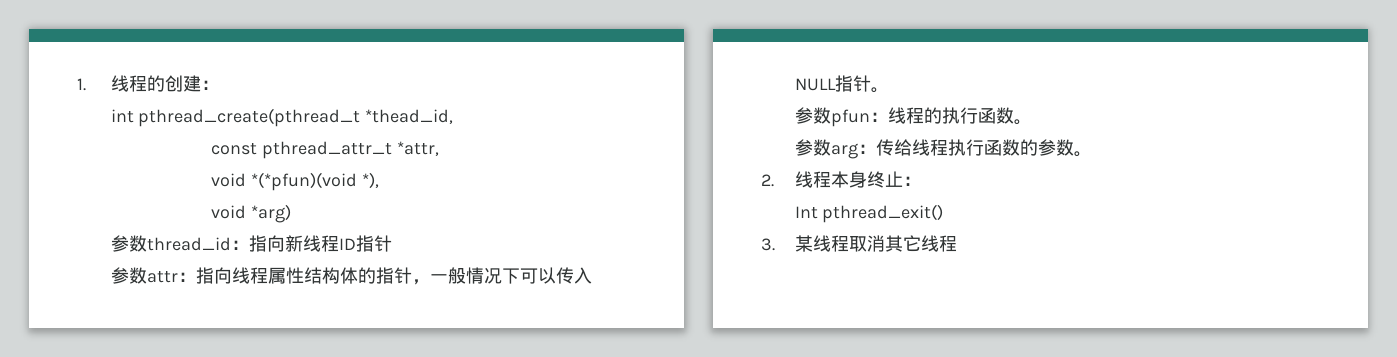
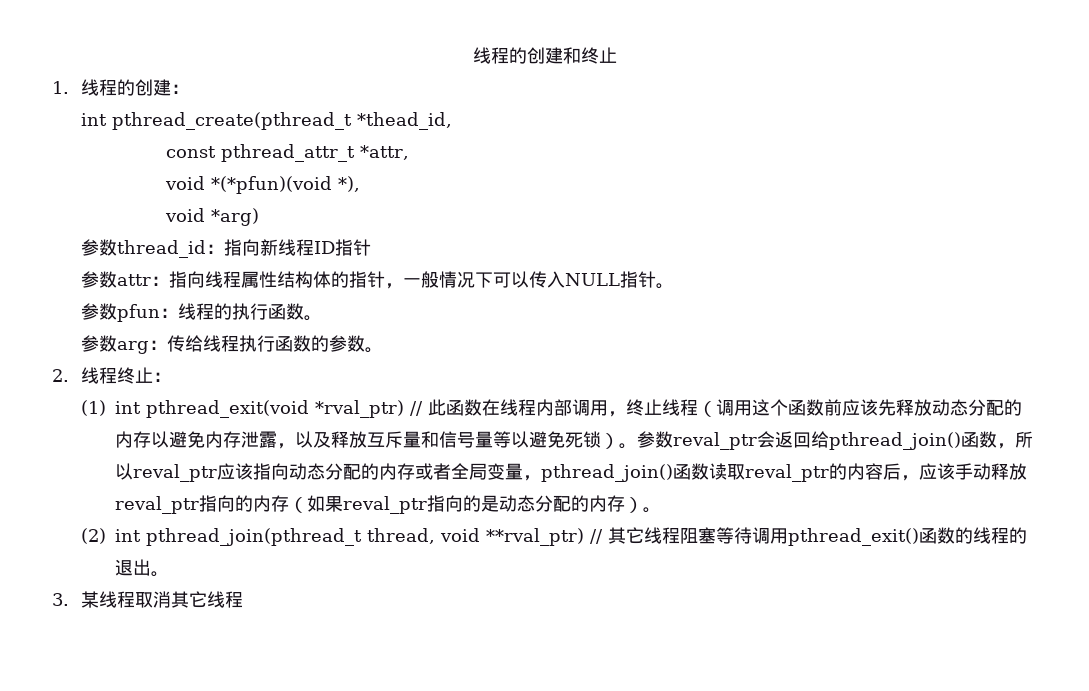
(77, 84) none -> [472,47,617,64] 线程的创建和终止 //
[830,171,867,188] 本身 -> (117, 375) none
[794,204,944,223] Int pthread_exit() -> [80,399,1022,418] [114,431,1033,450] [114,463,1027,482] [114,495,661,514] [80,527,1027,546] [114,559,169,577] (1) int pthread_exit(void *rval_ptr) // 此函数在线程内部调用，终止线程（调用这个函数前应该先释放动态分配的内存以避免内存泄露，以及释放互斥量和信号量等以避免死锁）。参数reval_ptr会返回给pthread_join()函数，所以reval_ptr应该指向动态分配的内存或者全局变量，pthread_join()函数读取reval_ptr的内容后，应该手动释放reval_ptr指向的内存（如果reval_ptr指向的是动态分配的内存）。 // (2) int pthread_join(pthread_t thread, void **rval_ptr) // 其它线程阻塞等待调用pthread_exit()函数的线程的退出。

